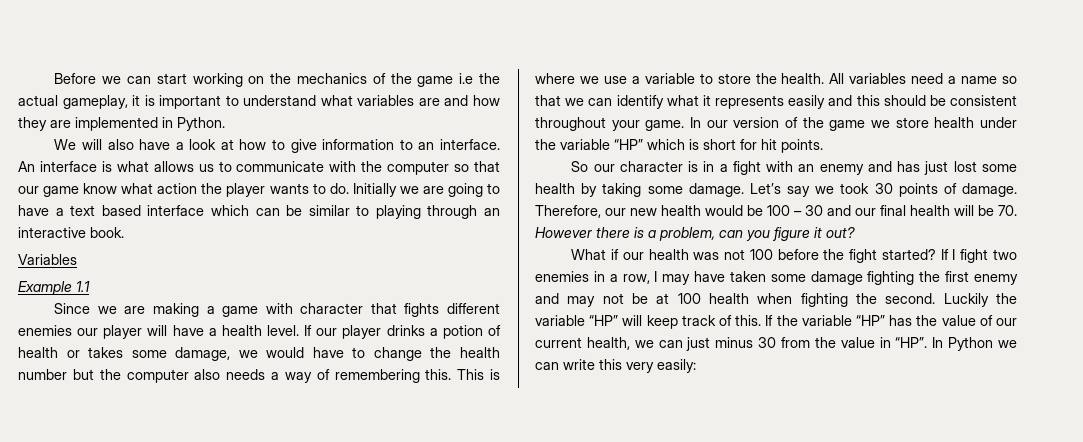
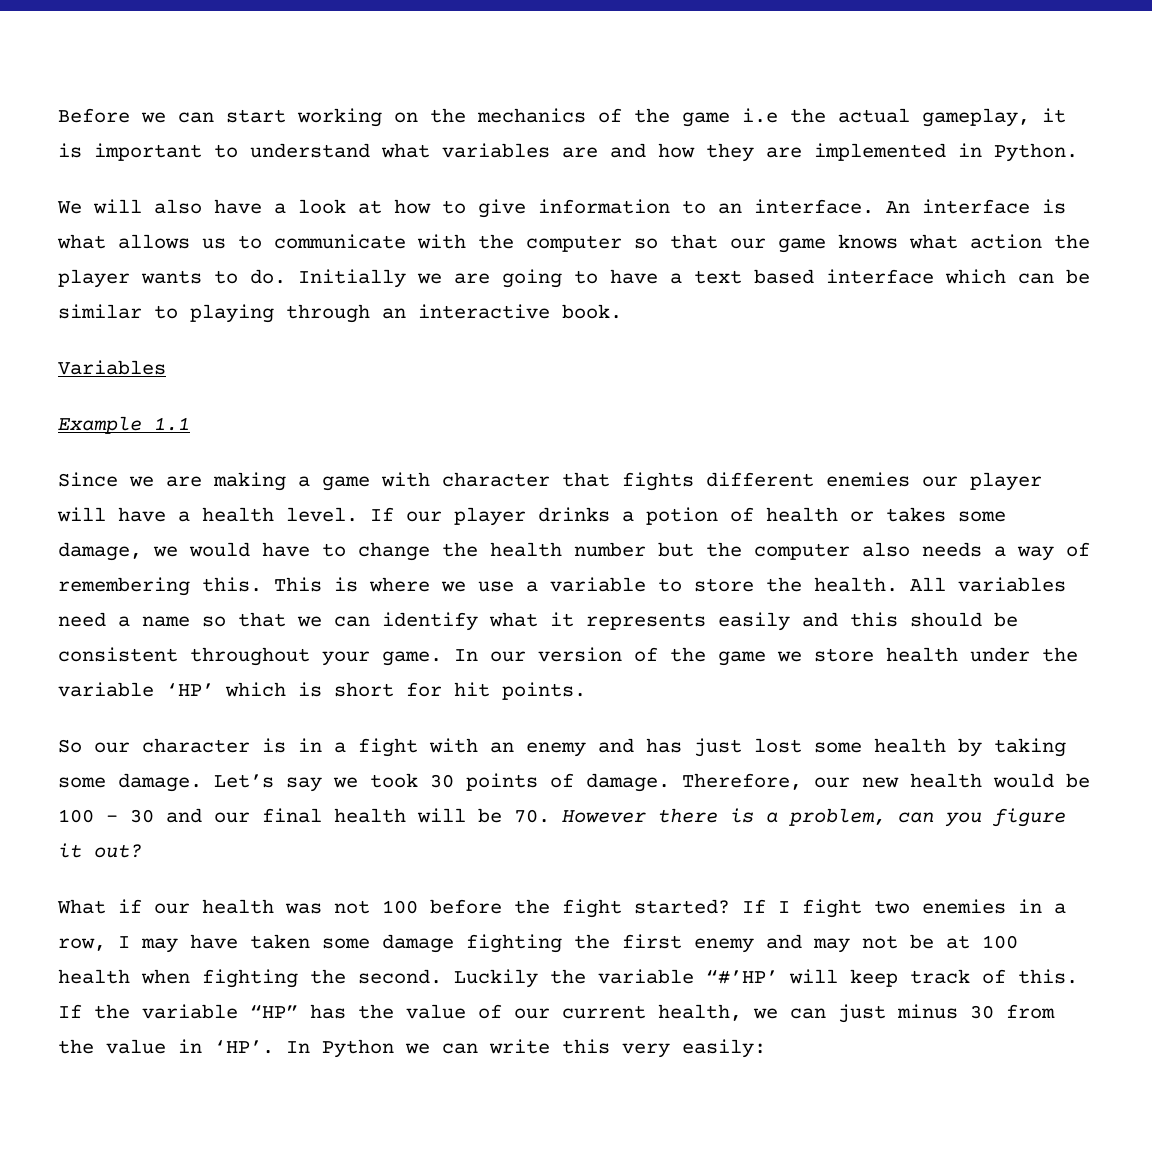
[83,183,118,194] know -> [838,234,898,249] knows
[614,139,643,150] “HP” -> [166,682,214,696] ‘HP’
[589,315,619,326] “HP” -> [706,969,778,984] “#’HP’
[895,337,928,348] “HP”. -> [214,1039,274,1054] ‘HP’.

